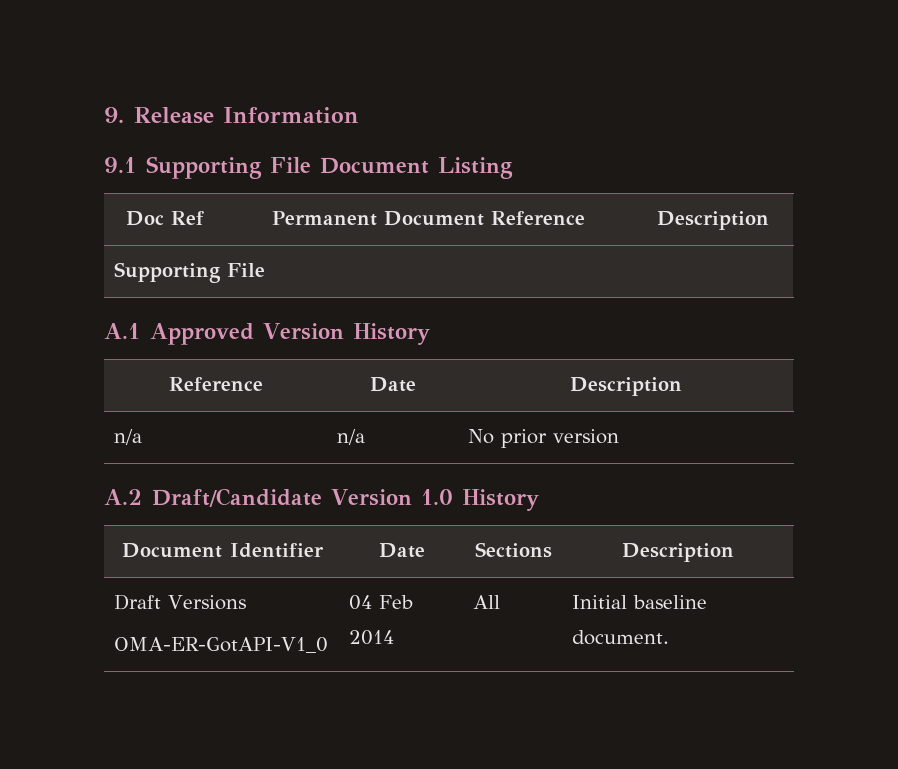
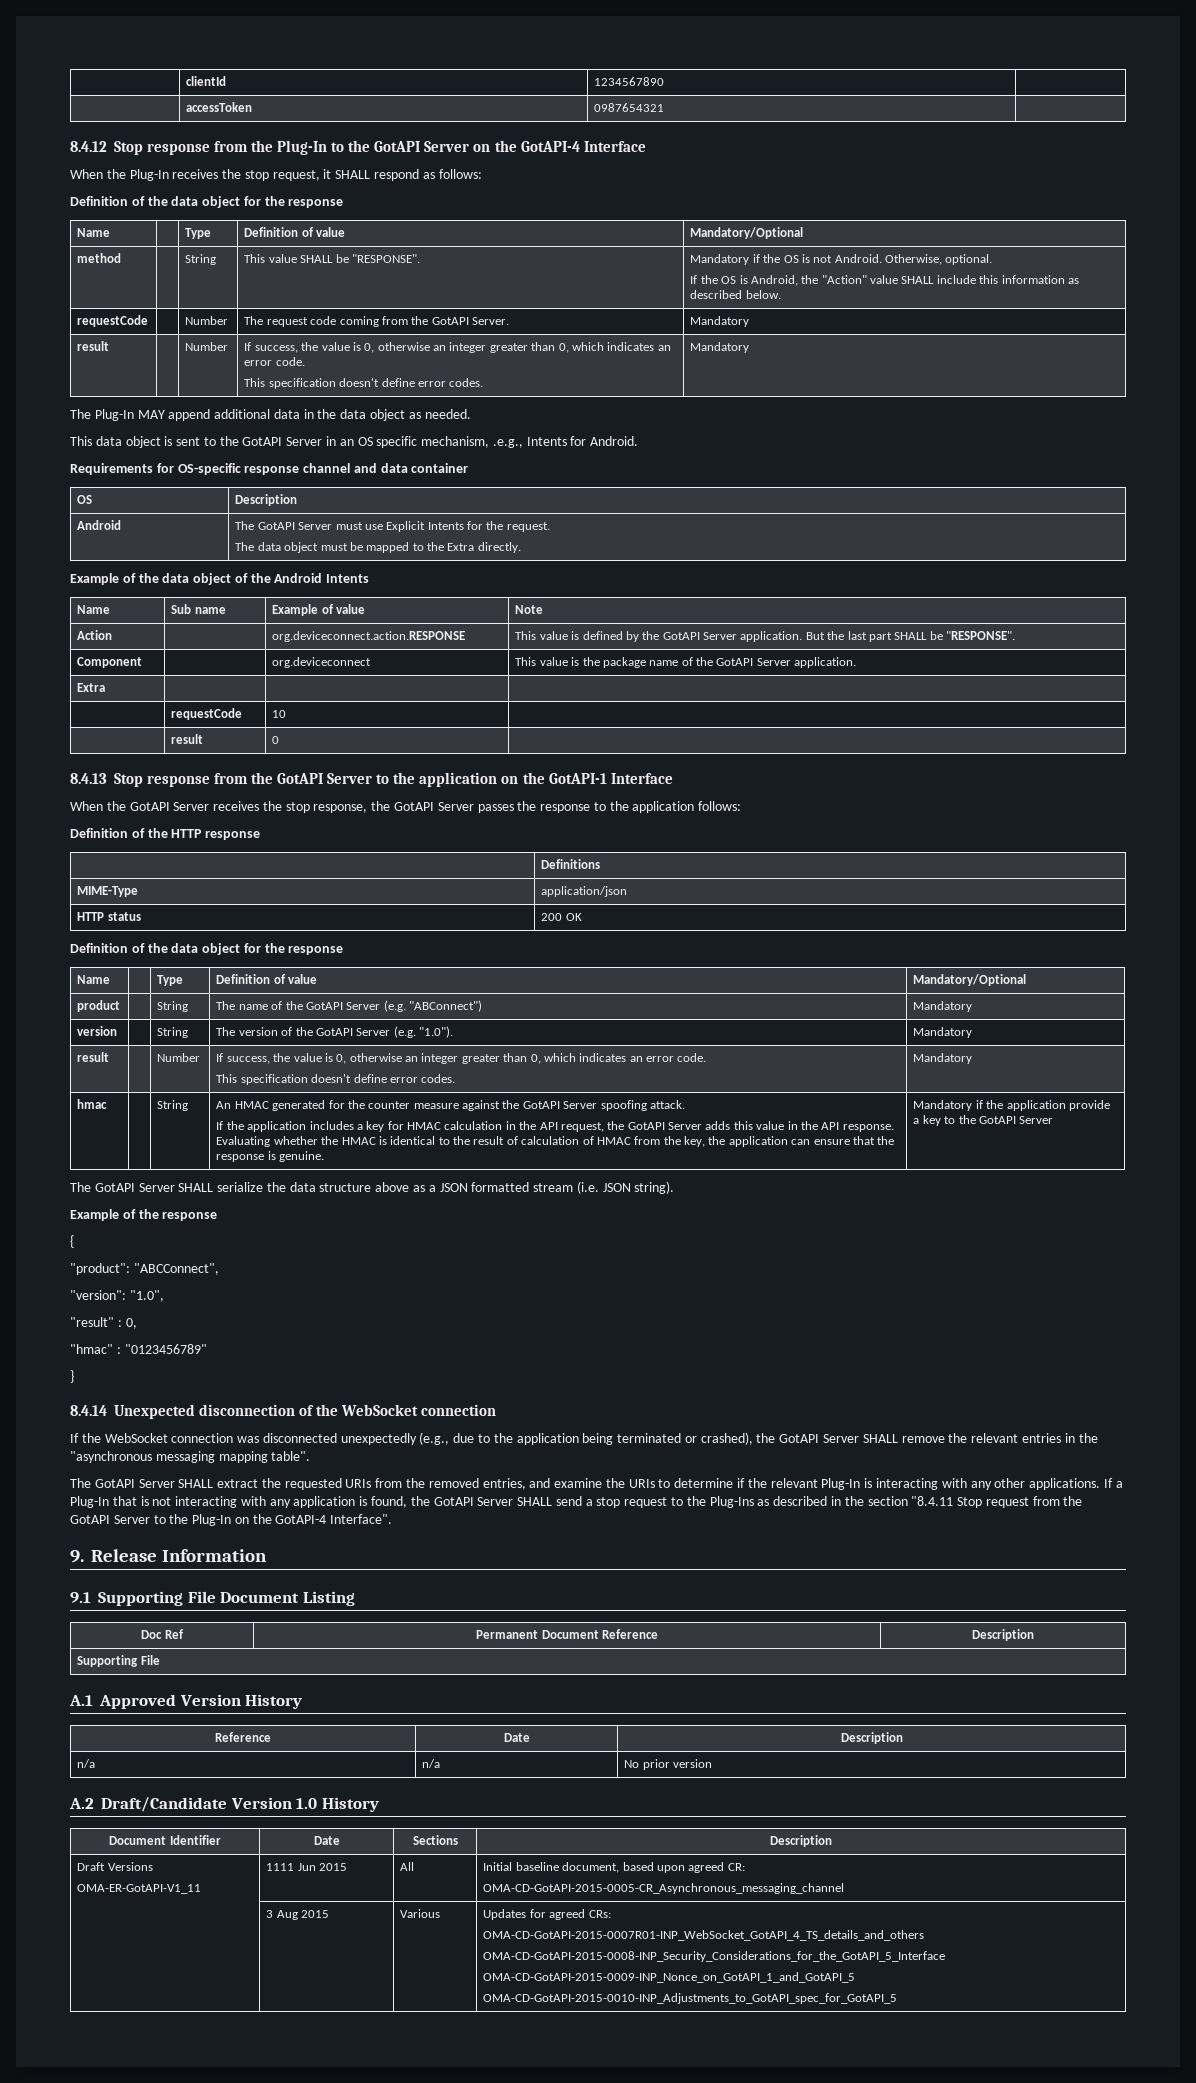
(104, 115) none -> [186,76,227,86] [594,77,665,86] [186,102,253,112] [594,103,665,112] [70,140,646,155] [70,169,482,181] [70,196,344,208] [77,228,111,237] [185,228,212,239] [244,227,346,237] [690,227,804,239] [77,253,122,263] [185,254,217,265] [244,254,420,263] [690,254,993,265] [690,275,1079,286] [690,290,781,299] [77,315,149,327] [185,316,229,325] [244,316,510,327] [690,316,750,327] [77,341,110,351] [185,342,229,351] [244,342,671,353] [244,357,305,366] [244,378,484,389] [690,342,750,353] [70,409,471,421] [70,436,639,448] [70,463,469,475] [77,495,93,504] [235,494,298,506] [77,520,122,530] [235,521,550,532] [235,542,521,553] [70,573,370,585] [77,605,111,614] [171,604,226,614] [272,604,366,616] [515,605,544,614] [77,630,113,640] [272,631,466,642] [515,631,1016,642] [77,657,143,668] [272,657,372,668] [515,657,857,668] [77,683,106,692] [171,708,243,720] [272,710,287,718] [171,734,204,744] [272,736,280,744] [70,772,673,787] [70,801,742,813] [70,828,261,840] [541,859,601,869] [77,886,139,897] [541,886,628,897] [77,912,141,921] [541,913,582,921] [70,943,344,955] [77,975,111,984] [157,975,184,986] [216,974,318,984] [913,974,1027,986] [77,1000,121,1012] [157,1001,189,1012] [216,1000,483,1012] [913,1001,973,1012] [77,1026,118,1036] [157,1027,189,1038] [216,1026,454,1038] [913,1027,973,1038] [77,1052,110,1062] [157,1053,201,1062] [216,1053,707,1064] [216,1074,456,1085] [913,1053,973,1064] [77,1099,108,1109] [157,1100,189,1111] [216,1100,685,1111] [216,1121,894,1132] [216,1136,895,1147] [216,1151,325,1162] [913,1100,1110,1111] [913,1115,1054,1126] [70,1181,675,1194] [70,1209,218,1221] [70,1235,74,1248] [70,1263,219,1275] [70,1290,164,1302] [70,1317,137,1329] [70,1344,207,1354] [70,1370,74,1383] [70,1404,497,1419] [70,1432,1098,1445] [70,1451,311,1463] [70,1478,1123,1490] [70,1496,1083,1508] [70,1514,393,1526] | clientId | 1234567890 | // | accessToken | 0987654321 | // 8.4.12 Stop response from the Plug-In to the GotAPI Server on the GotAPI-4 Interface // When the Plug-In receives the stop request, it SHALL respond as follows: // Definition of the data object for the response // Name | | Type | Definition of value | Mandatory/Optional // method | | String | This value SHALL be "RESPONSE". | Mandatory if the OS is not Android. Otherwise, optional. // If the OS is Android, the "Action" value SHALL include this information as described below. // requestCode | | Number | The request code coming from the GotAPI Server. | Mandatory // result | | Number | If success, the value is 0, otherwise an integer greater than 0, which indicates an error code. // This specification doesn't define error codes. | Mandatory // The Plug-In MAY append additional data in the data object as needed. // This data object is sent to the GotAPI Server in an OS specific mechanism, .e.g., Intents for Android. // Requirements for OS-specific response channel and data container // OS | Description // Android | The GotAPI Server must use Explicit Intents for the request. // The data object must be mapped to the Extra directly. // Example of the data object of the Android Intents // Name | Sub name | Example of value | Note // Action | | org.deviceconnect.action.RESPONSE | This value is defined by the GotAPI Server application. But the last part SHALL be "RESPONSE". // Component | | org.deviceconnect | This value is the package name of the GotAPI Server application. // Extra | | | // | requestCode | 10 | // | result | 0 | // 8.4.13 Stop response from the GotAPI Server to the application on the GotAPI-1 Interface // When the GotAPI Server receives the stop response, the GotAPI Server passes the response to the application follows: // Definition of the HTTP response // | Definitions // MIME-Type | application/json // HTTP status | 200 OK // Definition of the data object for the response // Name | | Type | Definition of value | Mandatory/Optional // product | | String | The name of the GotAPI Server (e.g. "ABConnect") | Mandatory // version | | String | The version of the GotAPI Server (e.g. "1.0"). | Mandatory // result | | Number | If success, the value is 0, otherwise an integer greater than 0, which indicates an error code. // This specification doesn't define error codes. | Mandatory // hmac | | String | An HMAC generated for the counter measure against the GotAPI Server spoofing attack. // If the application includes a key for HMAC calculation in the API request, the GotAPI Server adds this value in the API response. Evaluating whether the HMAC is identical to the result of calculation of HMAC from the key, the application can ensure that the response is genuine. | Mandatory if the application provide a key to the GotAPI Server // The GotAPI Server SHALL serialize the data structure above as a JSON formatted stream (i.e. JSON string). // Example of the response // { // "product": "ABCConnect", // "version": "1.0", // "result" : 0, // "hmac" : "0123456789" // } // 8.4.14 Unexpected disconnection of the WebSocket connection // If the WebSocket connection was disconnected unexpectedly (e.g., due to the application being terminated or crashed), the GotAPI Server SHALL remove the relevant entries in the "asynchronous messaging mapping table". // The GotAPI Server SHALL extract the requested URIs from the removed entries, and examine the URIs to determine if the relevant Plug-In is interacting with any other applications. If a Plug-In that is not interacting with any application is found, the GotAPI Server SHALL send a stop request to the Plug-Ins as described in the section "8.4.11 Stop request from the GotAPI Server to the Plug-In on the GotAPI-4 Interface". //
[114,637,329,653] [349,595,414,610] [349,630,395,645] OMA-ER-GotAPI-V1_0 | 04 Feb 2014 -> [77,1884,202,1894] [266,1863,348,1871] OMA-ER-GotAPI-V1_11 | 1111 Jun 2015
[572,630,670,645] document. -> [562,1862,745,1873] [483,1883,845,1894] [266,1910,330,1920] [400,1909,441,1918] [483,1909,611,1920] [483,1930,925,1941] [483,1951,946,1962] [483,1972,856,1983] [483,1993,898,2004] document, based upon agreed CR: // OMA-CD-GotAPI-2015-0005-CR_Asynchronous_messaging_channel // | 3 Aug 2015 | Various | Updates for agreed CRs: // OMA-CD-GotAPI-2015-0007R01-INP_WebSocket_GotAPI_4_TS_details_and_others // OMA-CD-GotAPI-2015-0008-INP_Security_Considerations_for_the_GotAPI_5_Interface // OMA-CD-GotAPI-2015-0009-INP_Nonce_on_GotAPI_1_and_GotAPI_5 // OMA-CD-GotAPI-2015-0010-INP_Adjustments_to_GotAPI_spec_for_GotAPI_5

